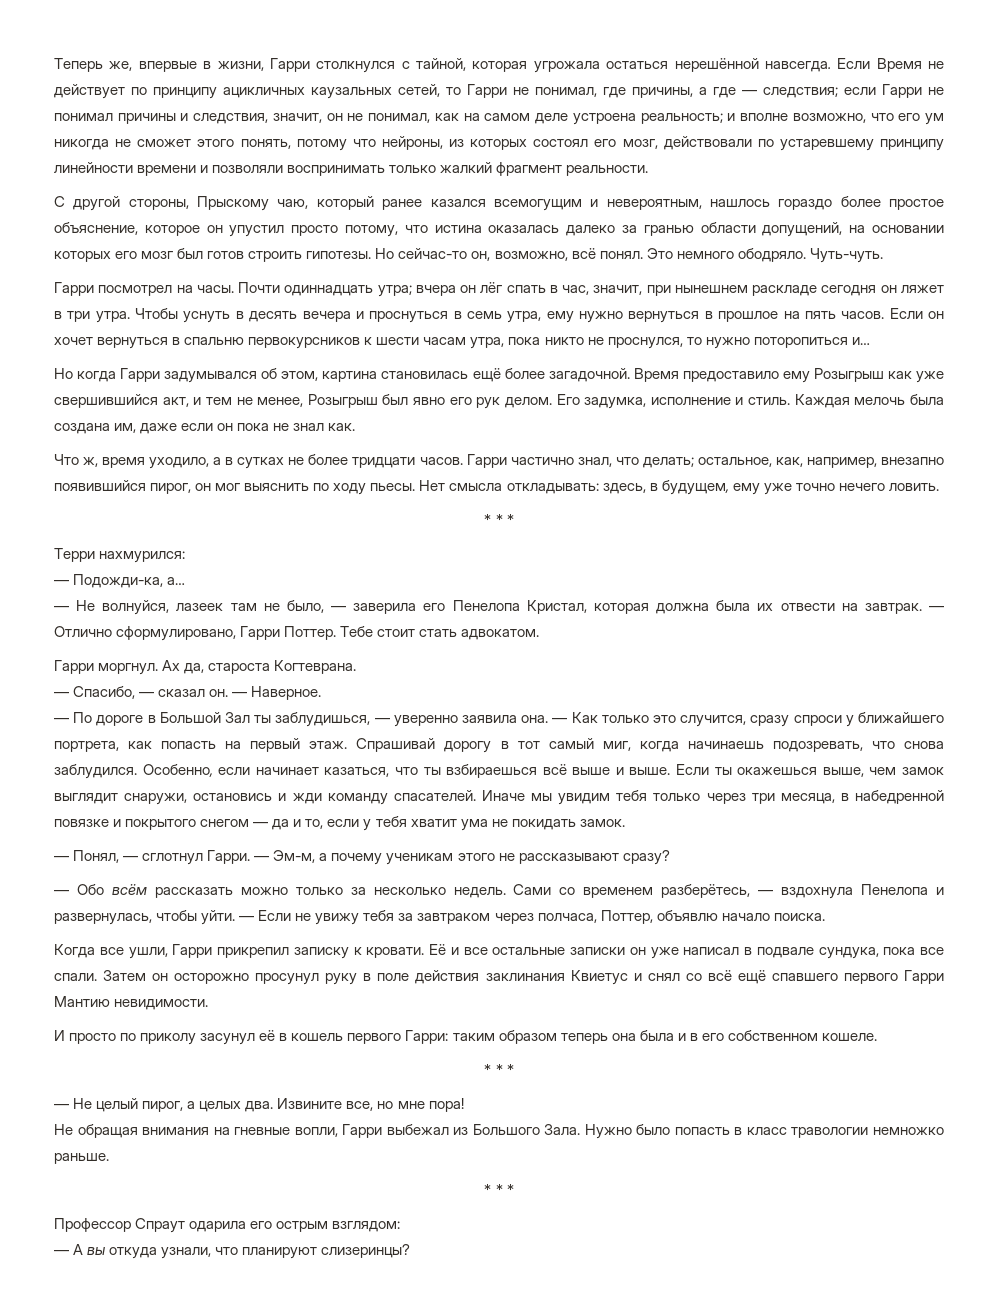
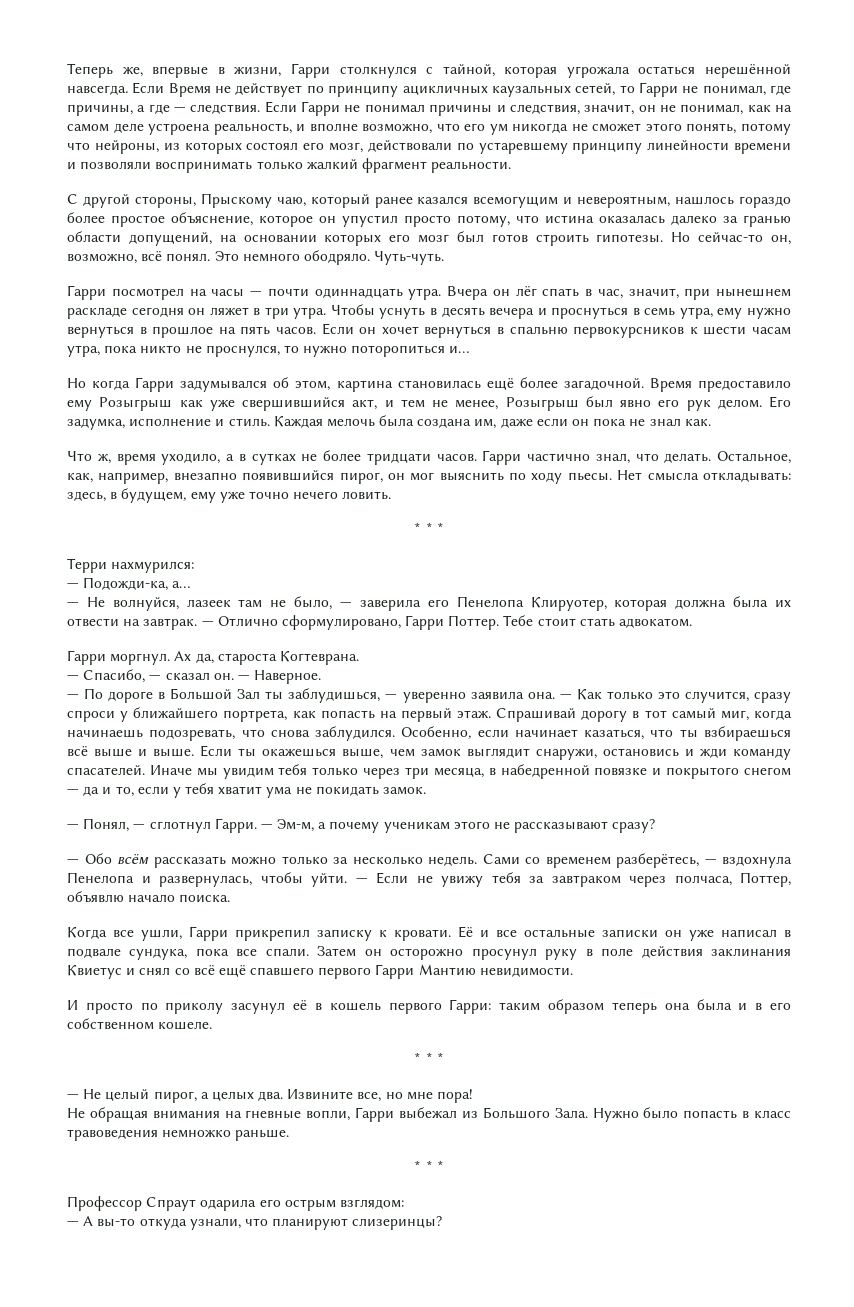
[763,87,876,98] следствия; если -> [190,101,297,114] следствия. Если
[640,113,723,124] реальность; -> [213,123,292,135] реальность,
[196,282,456,297] часы. Почти одиннадцать утра; вчера -> [211,286,488,300] часы — почти одиннадцать утра. Вчера
[642,457,772,468] делать; остальное, -> [664,451,791,464] делать. Остальное,
[526,600,587,614] Кристал, -> [530,597,607,611] Клируотер,
[791,1127,869,1138] травологии -> [67,1129,158,1141] травоведения
[87,1247,106,1255] вы -> [97,1218,136,1227] вы-то

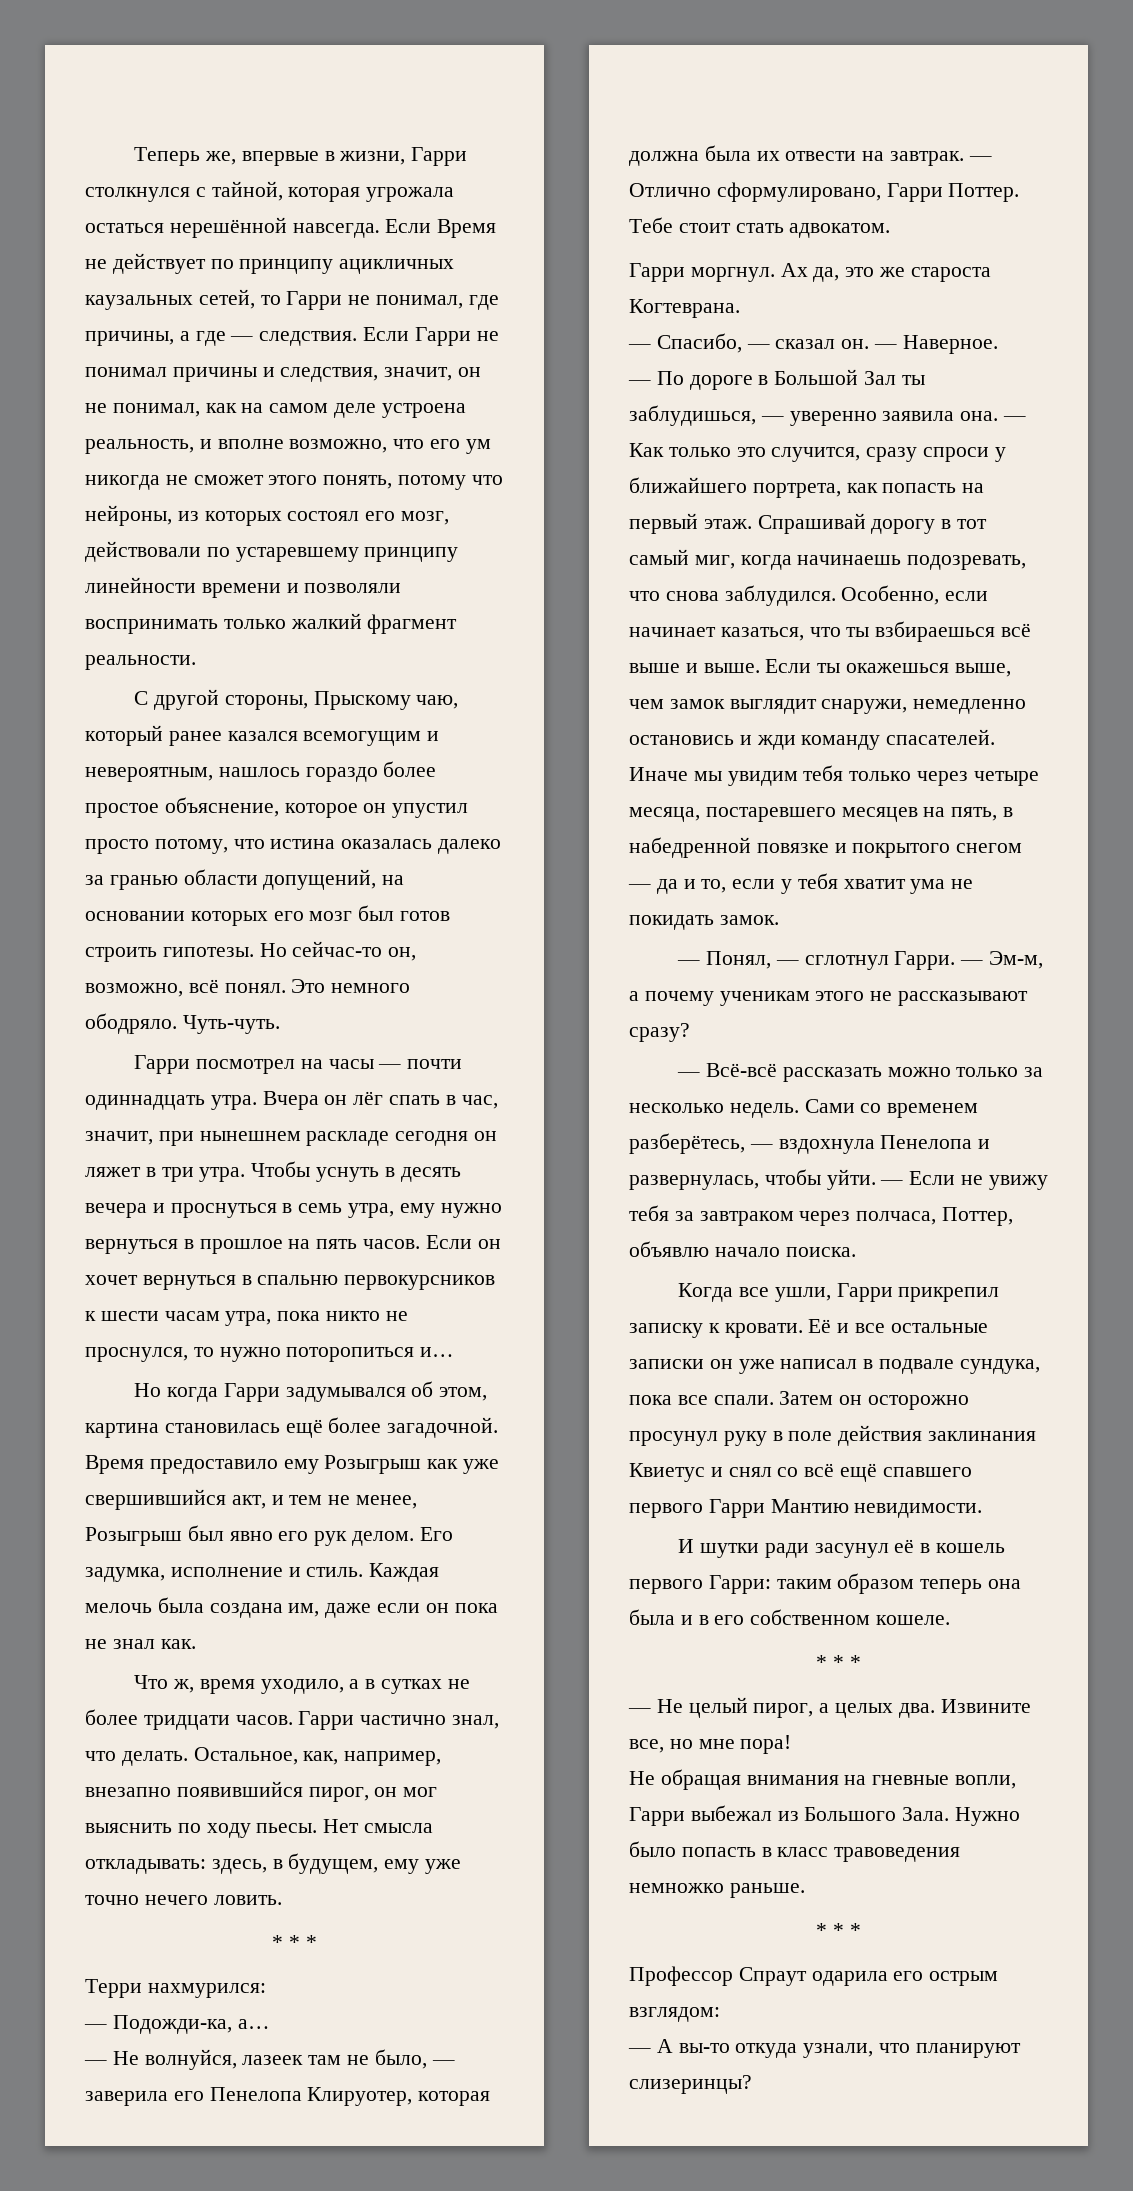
(214, 658) none -> [845,267,906,277] это же
(597, 754) none -> [913,699,1027,714] немедленно
[405,767,484,779] три месяца, -> [973,771,1039,786] [629,807,998,822] четыре месяца, постаревшего месяцев на пять,
[84,853,149,865] Обо всём -> [706,1063,778,1077] Всё-всё
[85,1002,224,1014] просто по приколу -> [700,1543,809,1558] шутки ради

